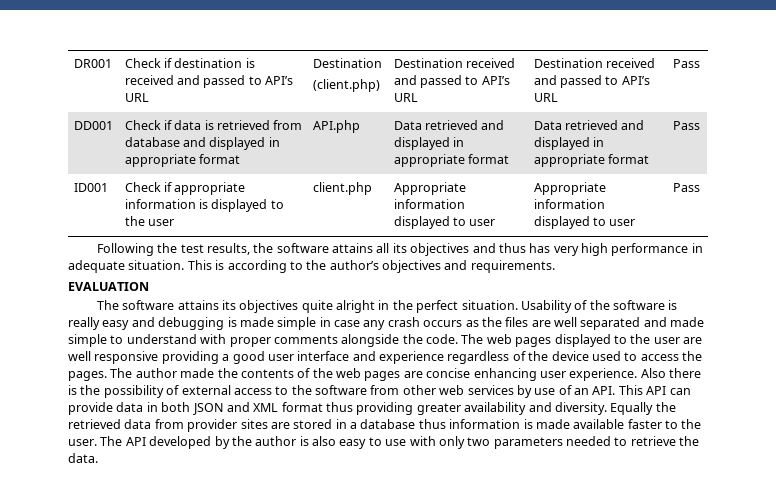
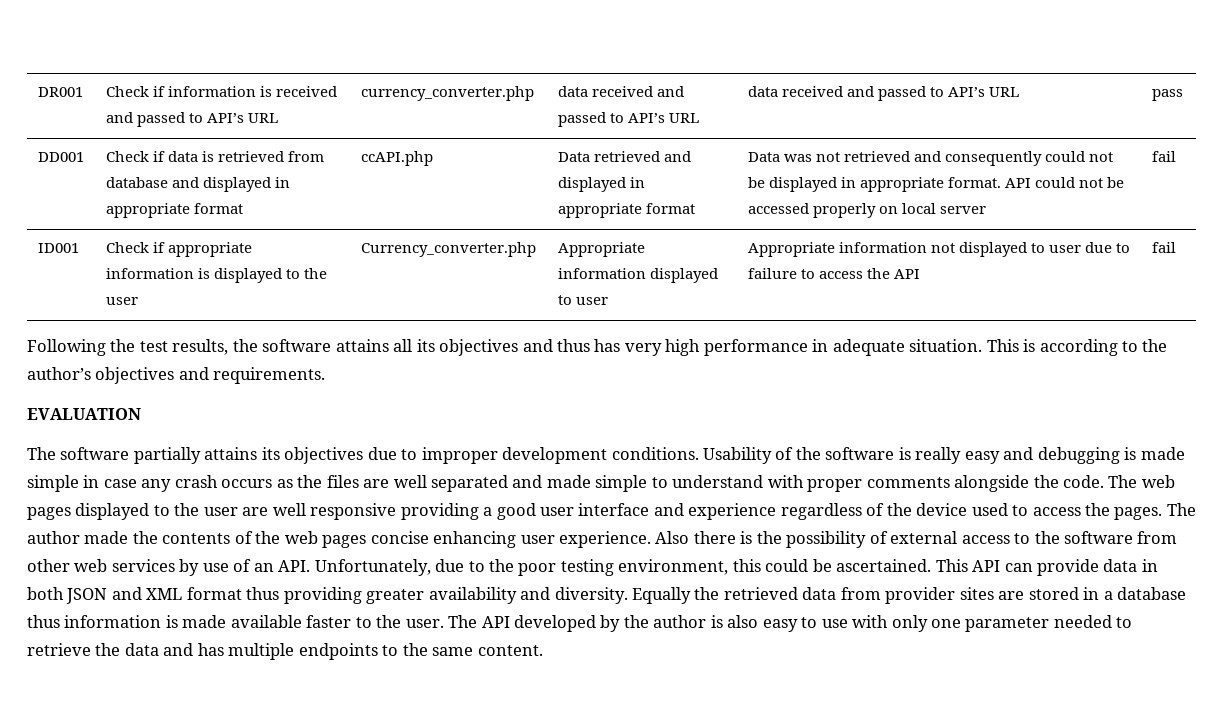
[174,58,243,68] destination -> [167,86,256,97] information
[312,58,382,68] [312,79,380,92] [393,58,515,68] [393,75,510,88] [393,93,418,102] [533,58,655,68] [533,75,650,88] [533,93,558,102] [672,59,700,68] Destination // (client.php) | Destination received and passed to API’s URL | Destination received and passed to API’s URL | Pass -> [360,86,534,101] [557,86,684,97] [557,112,699,127] [747,86,1020,101] [1151,89,1183,101] currency_converter.php | data received and passed to API’s URL | data received and passed to API’s URL | pass
[312,120,360,133] API.php -> [360,151,433,166] ccAPI.php
[564,120,645,130] [533,137,604,150] [533,154,649,167] [672,121,700,130] retrieved and displayed in appropriate format | Pass -> [783,151,1114,166] [747,177,1125,192] [747,203,986,218] [1151,151,1176,162] was not retrieved and consequently could not be displayed in appropriate format. API could not be accessed properly on local server | fail
[312,182,372,195] client.php -> [360,242,536,257] Currency_converter.php
[533,216,636,229] [672,183,700,192] displayed to user | Pass -> [930,242,1131,257] [747,268,920,279] [1151,242,1176,253] not displayed to user due to failure to access the API | fail
(175, 305) none -> [133,447,201,464] partially
[301,300,518,313] quite alright in the perfect situation. -> [367,447,699,464] due to improper development conditions.
[403,371,423,378] are -> (367, 541) none
(616, 390) none -> [314,559,932,576] Unfortunately, due to the poor testing environment, this could be ascertained.
[467,437,563,449] two parameters -> [931,617,1050,632] one parameter
[68,453,98,463] data. -> [124,643,543,660] data and has multiple endpoints to the same content.

